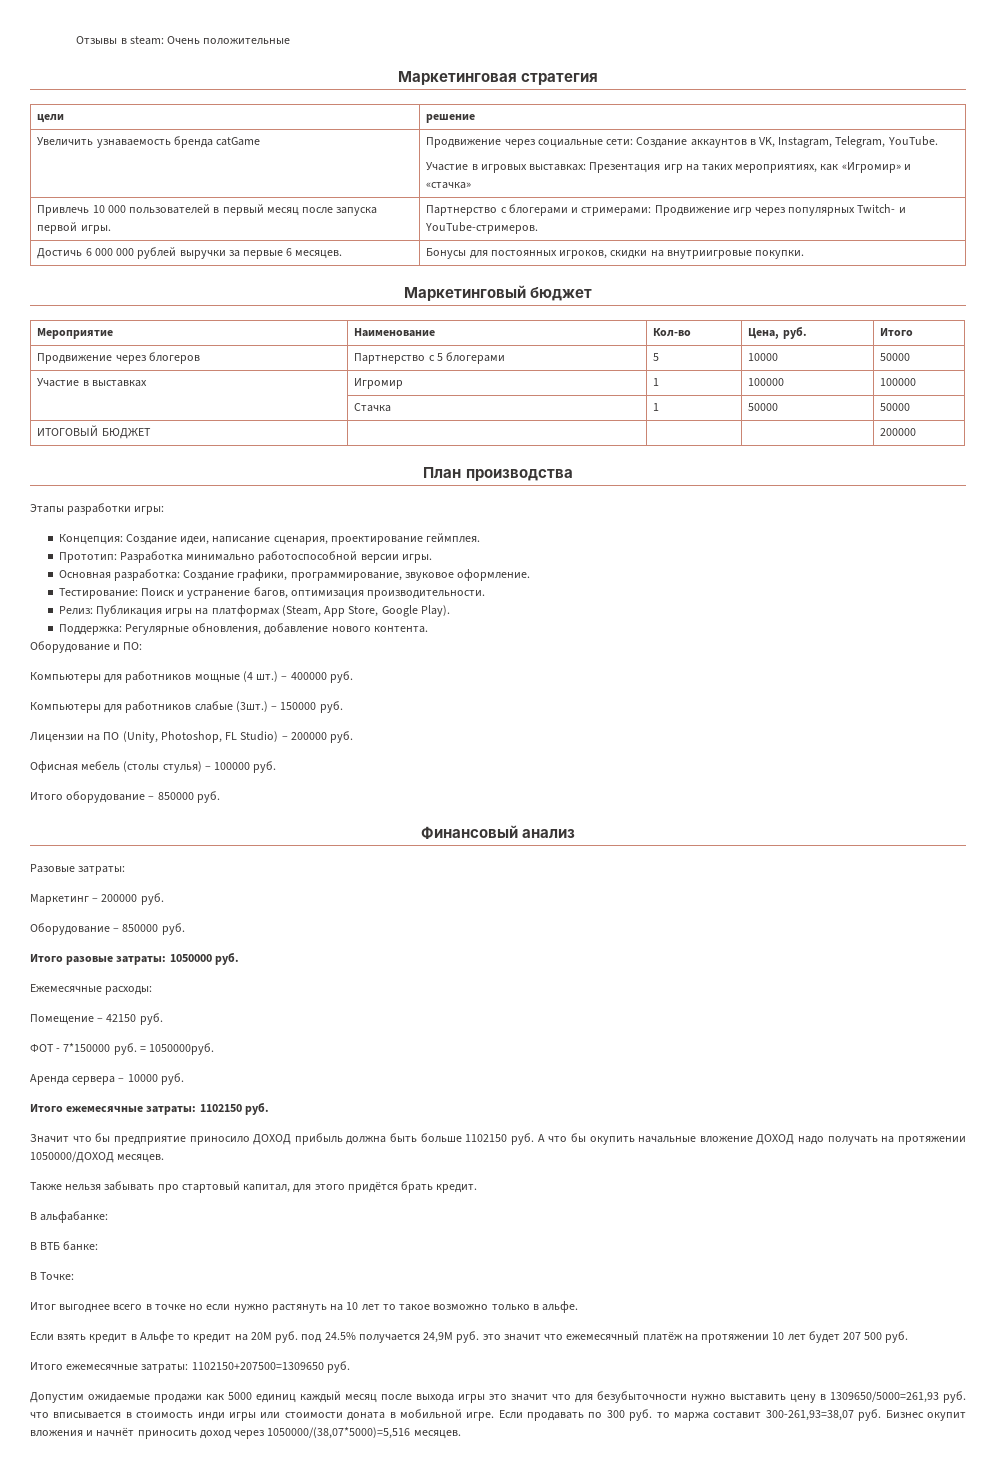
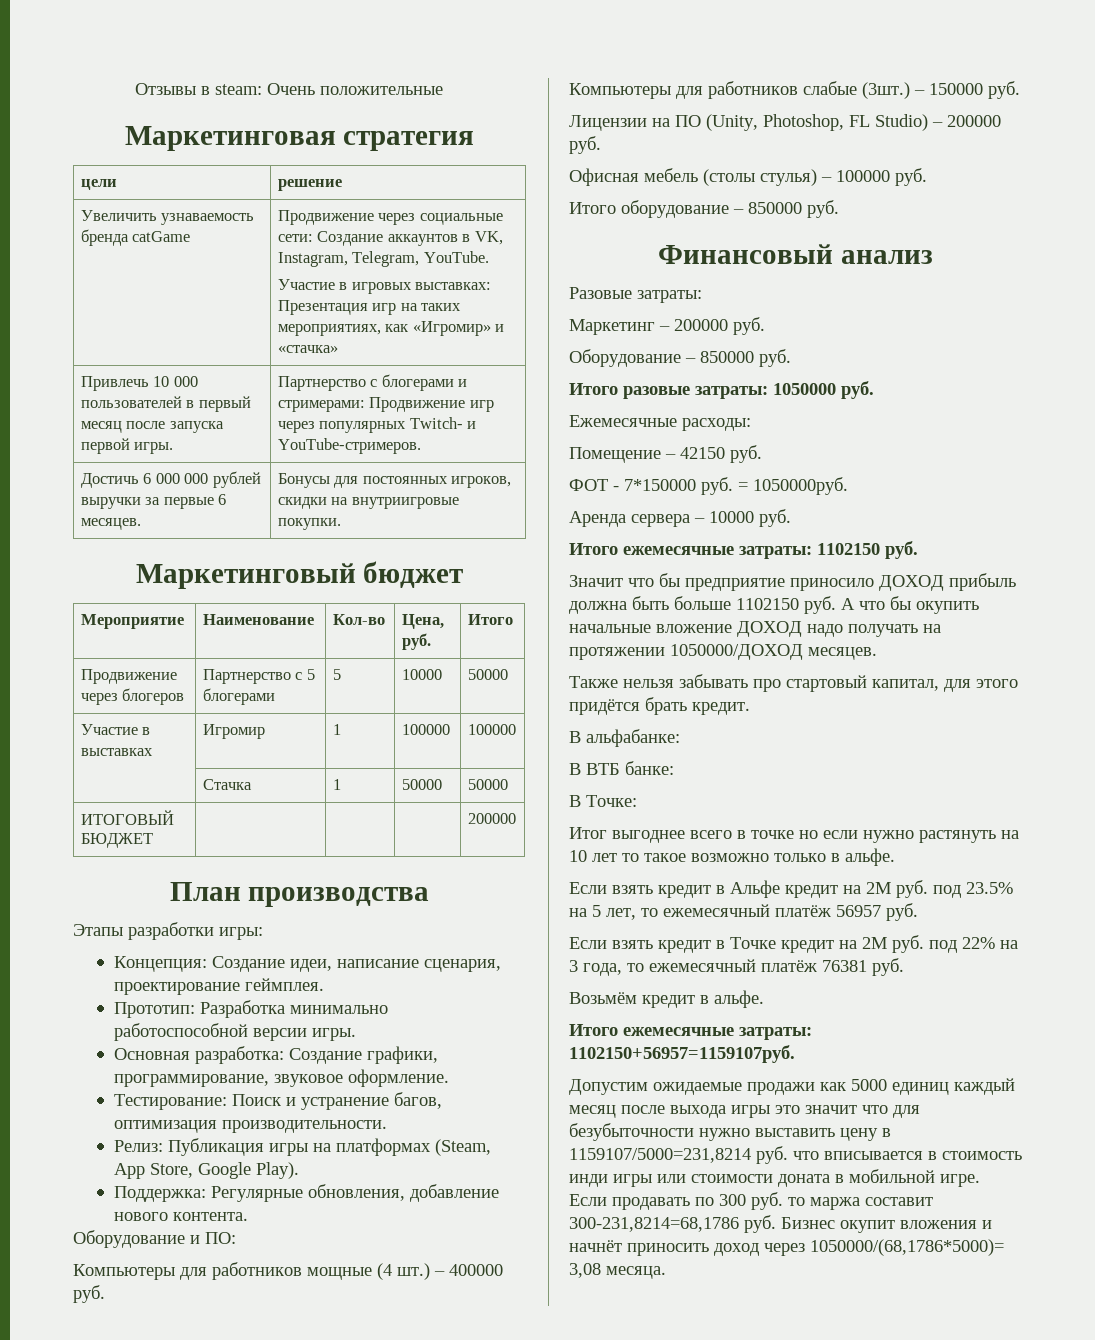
[177,1331,909,1343] [30,1361,350,1373] то кредит на 20М руб. под 24.5% получается 24,9М руб. это значит что ежемесячный платёж на протяжении 10 лет будет 207 500 руб. // Итого ежемесячные затраты: 1102150+207500=1309650 руб. -> [785,880,1013,898] [569,903,918,921] [569,935,1018,953] [569,958,904,976] [569,990,764,1008] [569,1024,812,1040] [569,1045,795,1063] кредит на 2М руб. под 23.5% на 5 лет, то ежемесячный платёж 56957 руб. // Если взять кредит в Точке кредит на 2М руб. под 22% на 3 года, то ежемесячный платёж 76381 руб. // Возьмём кредит в альфе. // Итого ежемесячные затраты: 1102150+56957=1159107руб.
[830,1391,939,1403] 1309650/5000=261,93 -> [569,1148,751,1163] 1159107/5000=231,8214
[765,1410,854,1421] 300-261,93=38,07 -> [569,1217,739,1232] 300-231,8214=68,1786
[267,1427,461,1439] 1050000/(38,07*5000)=5,516 месяцев. -> [810,1239,1004,1256] [569,1263,666,1279] 1050000/(68,1786*5000)= 3,08 месяца.

